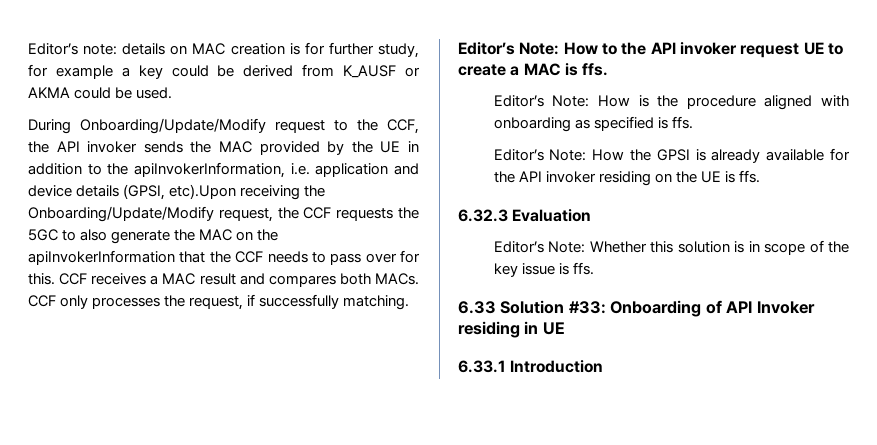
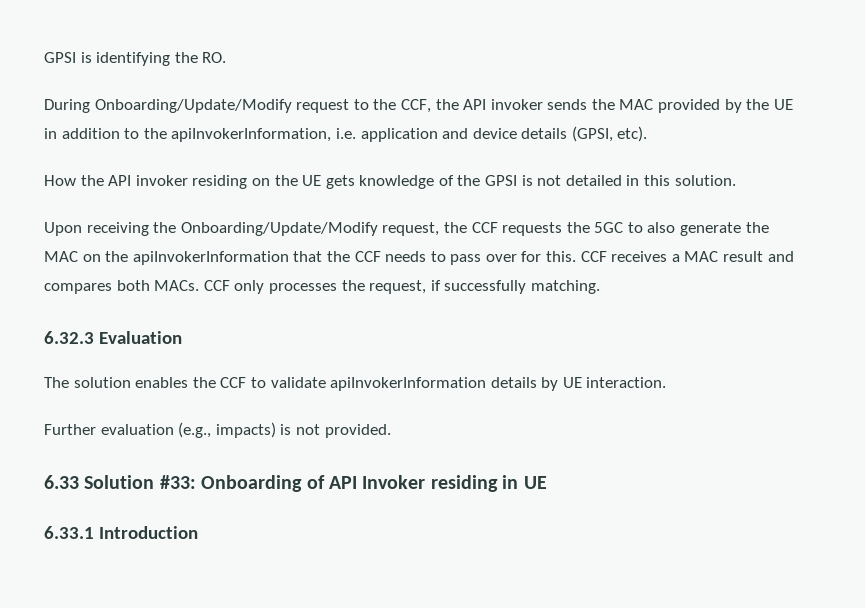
[28,42,419,58] [28,64,421,79] [28,87,173,99] Editor’s note: details on MAC creation is for further study, for example a key could be derived from K_AUSF or AKMA could be used. -> [44,52,227,66] GPSI is identifying the RO.
[169,184,237,199] etc).Upon -> [617,126,648,142] [44,175,736,189] [44,222,82,236] etc). // How the API invoker residing on the UE gets knowledge of the GPSI is not detailed in this solution. // Upon
[458,42,843,58] [458,63,609,76] [493,95,850,110] [493,116,693,132] [493,148,850,163] [493,170,761,186] [458,209,592,222] [493,240,849,255] [493,262,594,277] Editor’s Note: How to the API invoker request UE to create a MAC is ffs. // Editor’s Note: How is the procedure aligned with onboarding as specified is ffs. // Editor’s Note: How the GPSI is already available for the API invoker residing on the UE is ffs. // 6.32.3 Evaluation // Editor’s Note: Whether this solution is in scope of the key issue is ffs. -> [44,331,182,344] [44,377,667,391] [44,422,391,438] 6.32.3 Evaluation // The solution enables the CCF to validate apiInvokerInformation details by UE interaction. // Further evaluation (e.g., impacts) is not provided.

